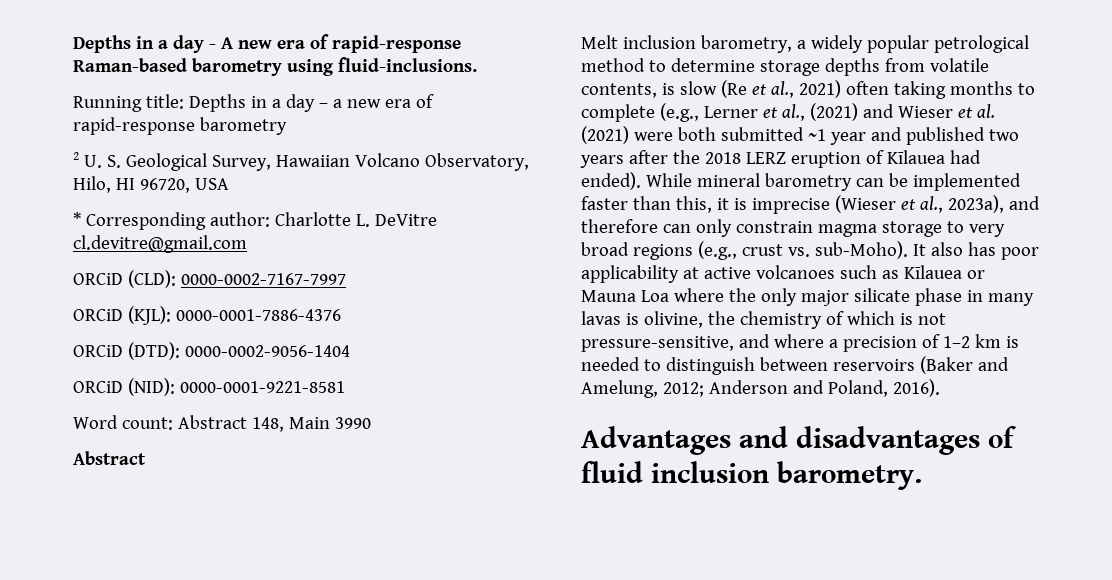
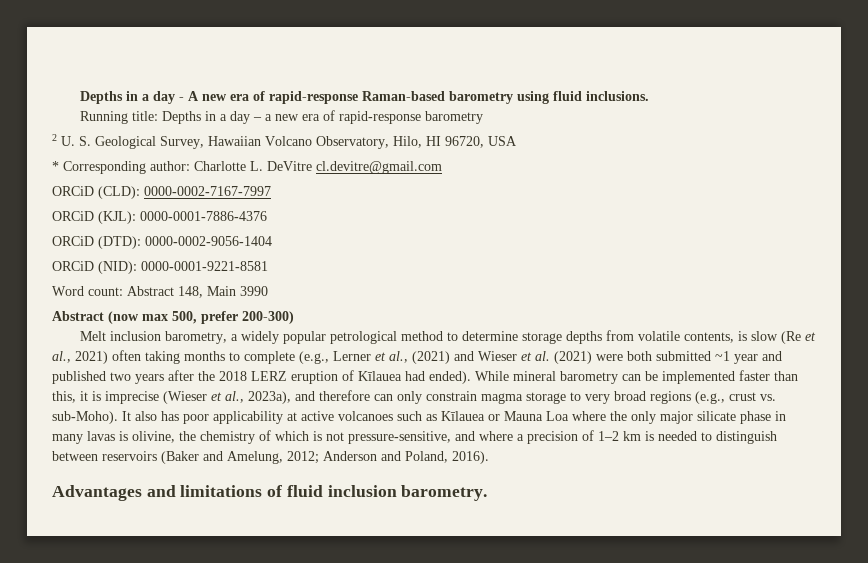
[337,57,477,72] fluid-inclusions. -> [553,91,650,101] fluid inclusions.
(146, 458) none -> [108,311,294,324] (now max 500, prefer 200-300)
[796,426,980,455] disadvantages -> [180,485,263,497] limitations

